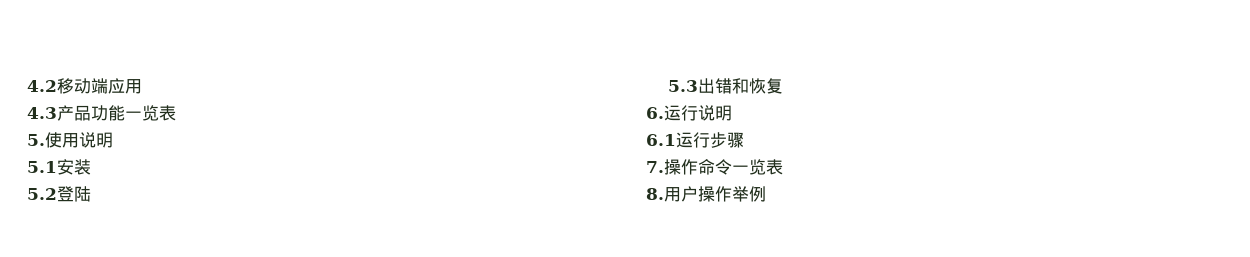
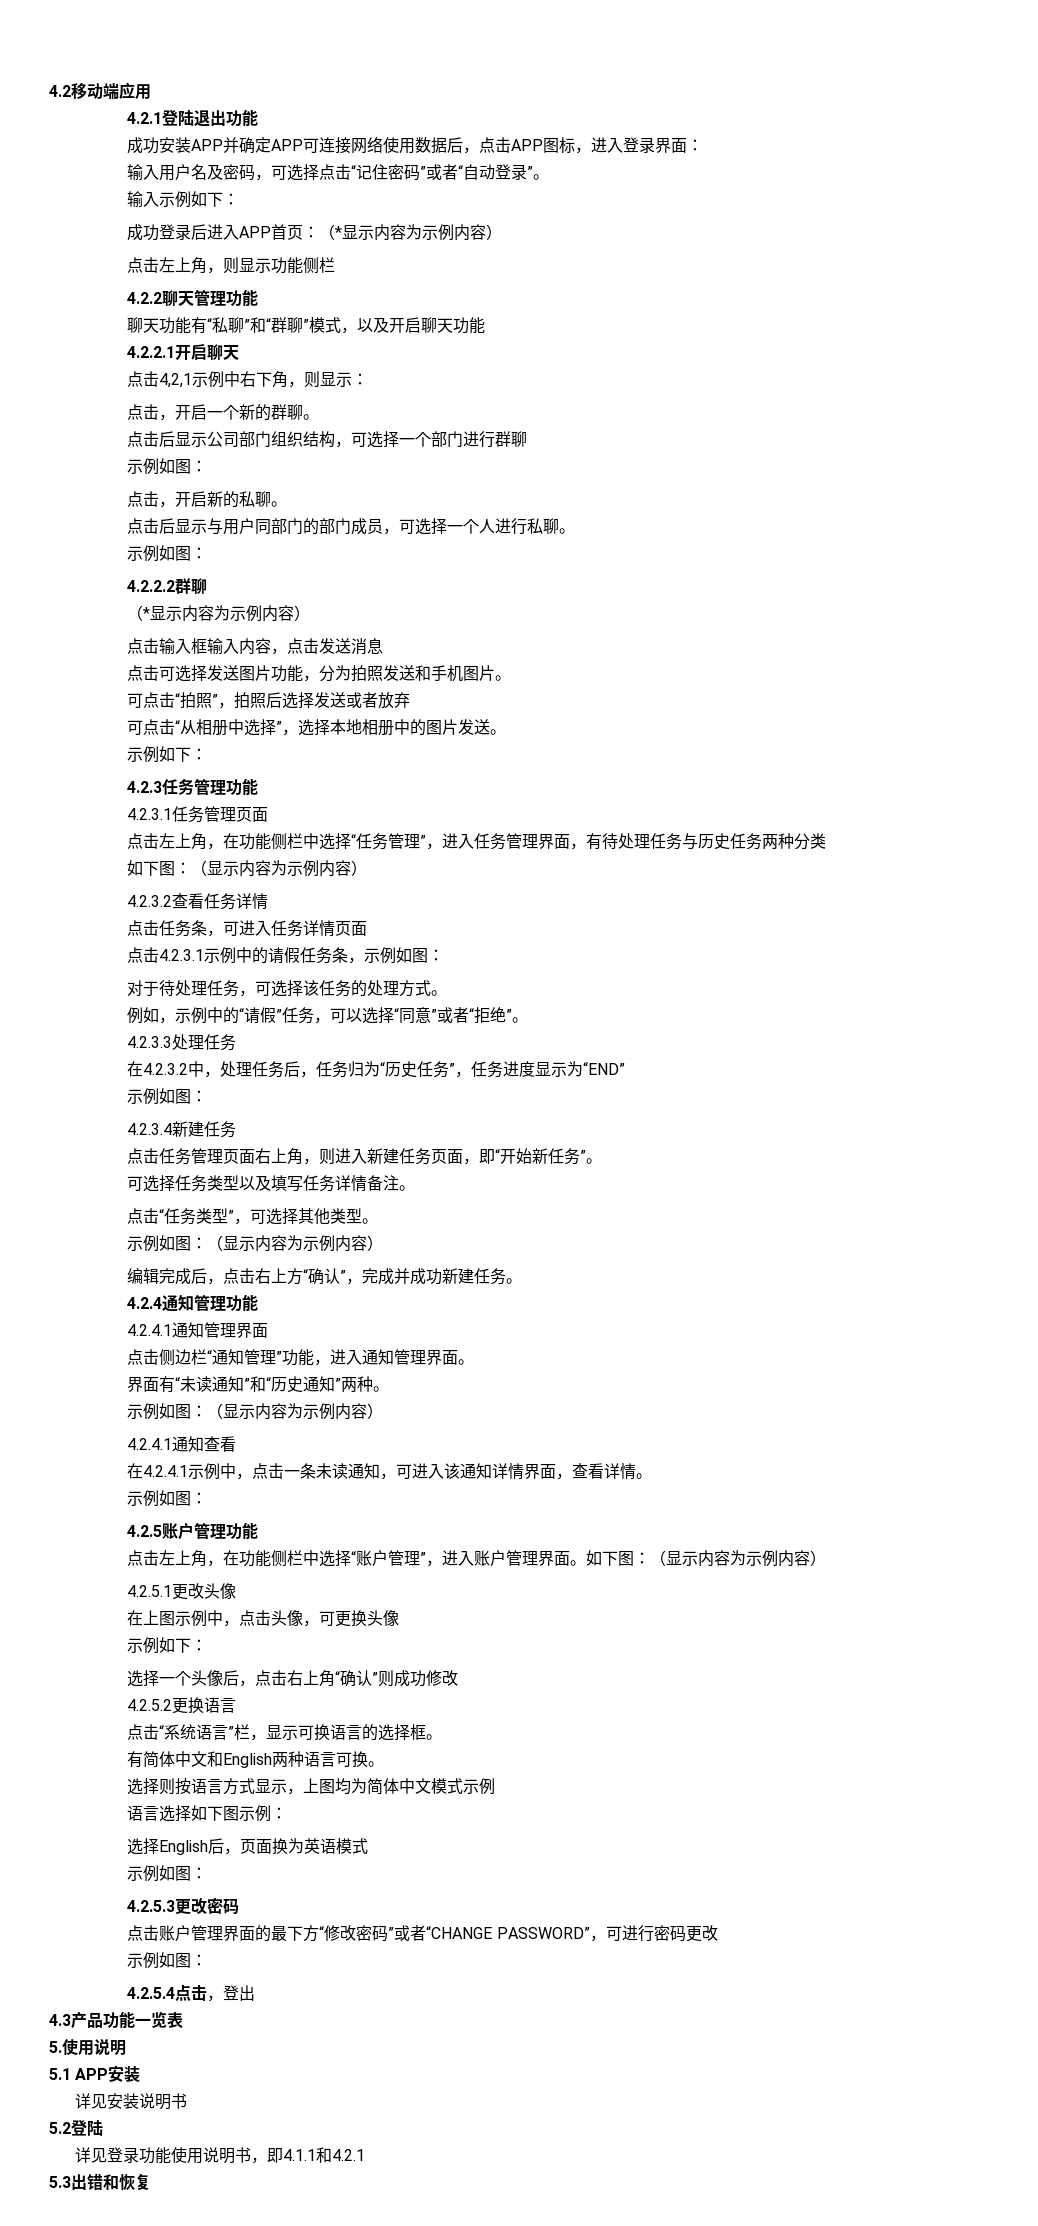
(142, 86) none -> [127,109,259,127] [127,136,704,154] [127,164,550,181] [127,191,240,208] [127,224,503,241] [127,257,336,274] [127,289,259,307] [127,317,486,334] [127,344,240,361] [127,371,369,388] [127,404,320,421] [127,431,528,448] [127,458,208,475] [127,491,288,508] [127,518,576,535] [127,545,208,562] [127,578,208,595] [127,605,311,622] [127,638,384,655] [127,665,512,682] [127,692,411,709] [127,719,507,736] [127,746,208,763] [127,778,259,796] [127,806,269,823] [127,833,827,850] [127,860,368,877] [127,893,269,910] [127,920,368,937] [127,947,445,964] [127,980,448,997] [127,1007,529,1024] [127,1034,237,1051] [127,1061,626,1078] [127,1088,208,1105] [127,1121,237,1138] [127,1148,603,1165] [127,1175,416,1192] [127,1208,379,1225] [127,1235,384,1252] [127,1268,523,1285] [127,1294,259,1312] [127,1322,269,1338] [127,1349,475,1366] [127,1376,390,1393] [127,1403,384,1420] [127,1436,237,1452] [127,1463,653,1480] [127,1490,208,1507] [127,1522,259,1540] [127,1550,827,1567] [127,1583,237,1600] [127,1610,400,1627] [127,1637,208,1654] [127,1670,459,1687] [127,1697,237,1714] [127,1724,443,1741] [127,1751,385,1768] [127,1778,496,1795] [127,1805,288,1822] [127,1838,369,1855] [127,1865,208,1882] [127,1898,240,1915] [127,1925,718,1942] [127,1952,208,1969] [127,1984,256,2002] // 4.2.1登陆退出功能 // 成功安装APP并确定APP可连接网络使用数据后，点击APP图标，进入登录界面： // 输入用户名及密码，可选择点击“记住密码”或者“自动登录”。 // 输入示例如下： // 成功登录后进入APP首页：（*显示内容为示例内容） // 点击左上角，则显示功能侧栏 // 4.2.2聊天管理功能 // 聊天功能有“私聊”和“群聊”模式，以及开启聊天功能 // 4.2.2.1开启聊天 // 点击4,2,1示例中右下角，则显示： // 点击，开启一个新的群聊。 // 点击后显示公司部门组织结构，可选择一个部门进行群聊 // 示例如图： // 点击，开启新的私聊。 // 点击后显示与用户同部门的部门成员，可选择一个人进行私聊。 // 示例如图： // 4.2.2.2群聊 // （*显示内容为示例内容） // 点击输入框输入内容，点击发送消息 // 点击可选择发送图片功能，分为拍照发送和手机图片。 // 可点击“拍照”，拍照后选择发送或者放弃 // 可点击“从相册中选择”，选择本地相册中的图片发送。 // 示例如下： // 4.2.3任务管理功能 // 4.2.3.1任务管理页面 // 点击左上角，在功能侧栏中选择“任务管理”，进入任务管理界面，有待处理任务与历史任务两种分类 // 如下图：（显示内容为示例内容） // 4.2.3.2查看任务详情 // 点击任务条，可进入任务详情页面 // 点击4.2.3.1示例中的请假任务条，示例如图： // 对于待处理任务，可选择该任务的处理方式。 // 例如，示例中的“请假”任务，可以选择“同意”或者“拒绝”。 // 4.2.3.3处理任务 // 在4.2.3.2中，处理任务后，任务归为“历史任务”，任务进度显示为“END” // 示例如图： // 4.2.3.4新建任务 // 点击任务管理页面右上角，则进入新建任务页面，即“开始新任务”。 // 可选择任务类型以及填写任务详情备注。 // 点击“任务类型”，可选择其他类型。 // 示例如图：（显示内容为示例内容） // 编辑完成后，点击右上方“确认”，完成并成功新建任务。 // 4.2.4通知管理功能 // 4.2.4.1通知管理界面 // 点击侧边栏“通知管理”功能，进入通知管理界面。 // 界面有“未读通知”和“历史通知”两种。 // 示例如图：（显示内容为示例内容） // 4.2.4.1通知查看 // 在4.2.4.1示例中，点击一条未读通知，可进入该通知详情界面，查看详情。 // 示例如图： // 4.2.5账户管理功能 // 点击左上角，在功能侧栏中选择“账户管理”，进入账户管理界面。如下图：（显示内容为示例内容） // 4.2.5.1更改头像 // 在上图示例中，点击头像，可更换头像 // 示例如下： // 选择一个头像后，点击右上角“确认”则成功修改 // 4.2.5.2更换语言 // 点击“系统语言”栏，显示可换语言的选择框。 // 有简体中文和English两种语言可换。 // 选择则按语言方式显示，上图均为简体中文模式示例 // 语言选择如下图示例： // 选择English后，页面换为英语模式 // 示例如图： // 4.2.5.3更改密码 // 点击账户管理界面的最下方“修改密码”或者“CHANGE PASSWORD”，可进行密码更改 // 示例如图： // 4.2.5.4点击，登出
[57,159,91,175] 安装 -> [75,2065,141,2083] [75,2093,188,2110] APP安装 // 详见安装说明书
[668,78,784,94] [646,105,732,121] [646,132,744,148] [646,159,783,175] [646,186,766,202] 5.3出错和恢复 // 6.运行说明 // 6.1运行步骤 // 7.操作命令一览表 // 8.用户操作举例 -> [75,2147,366,2164] [49,2173,151,2191] 详见登录功能使用说明书，即4.1.1和4.2.1 // 5.3出错和恢复

